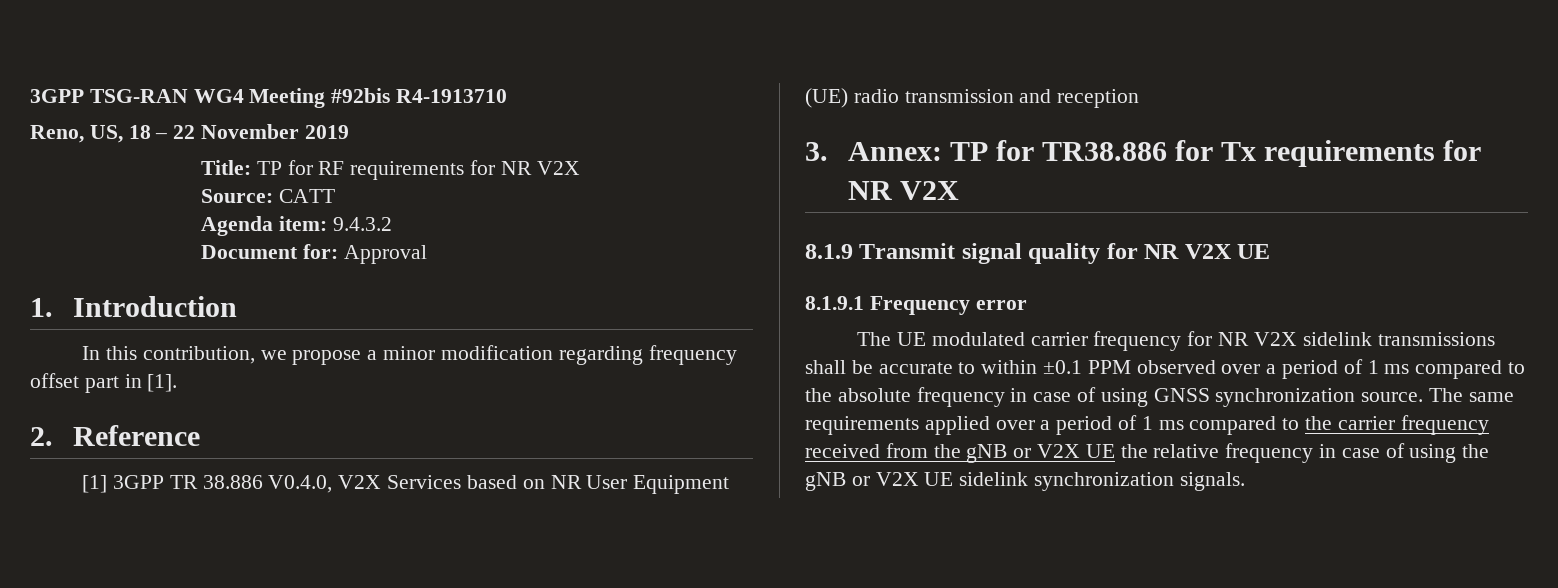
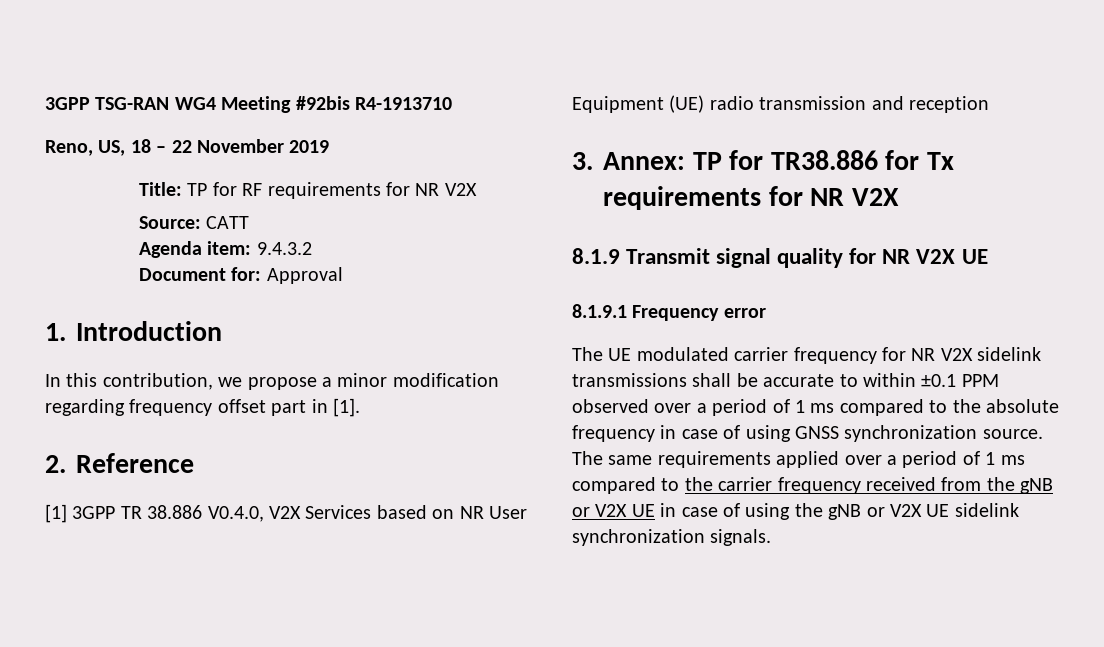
[1120,443,1314,463] the relative frequency -> (655, 510) none

